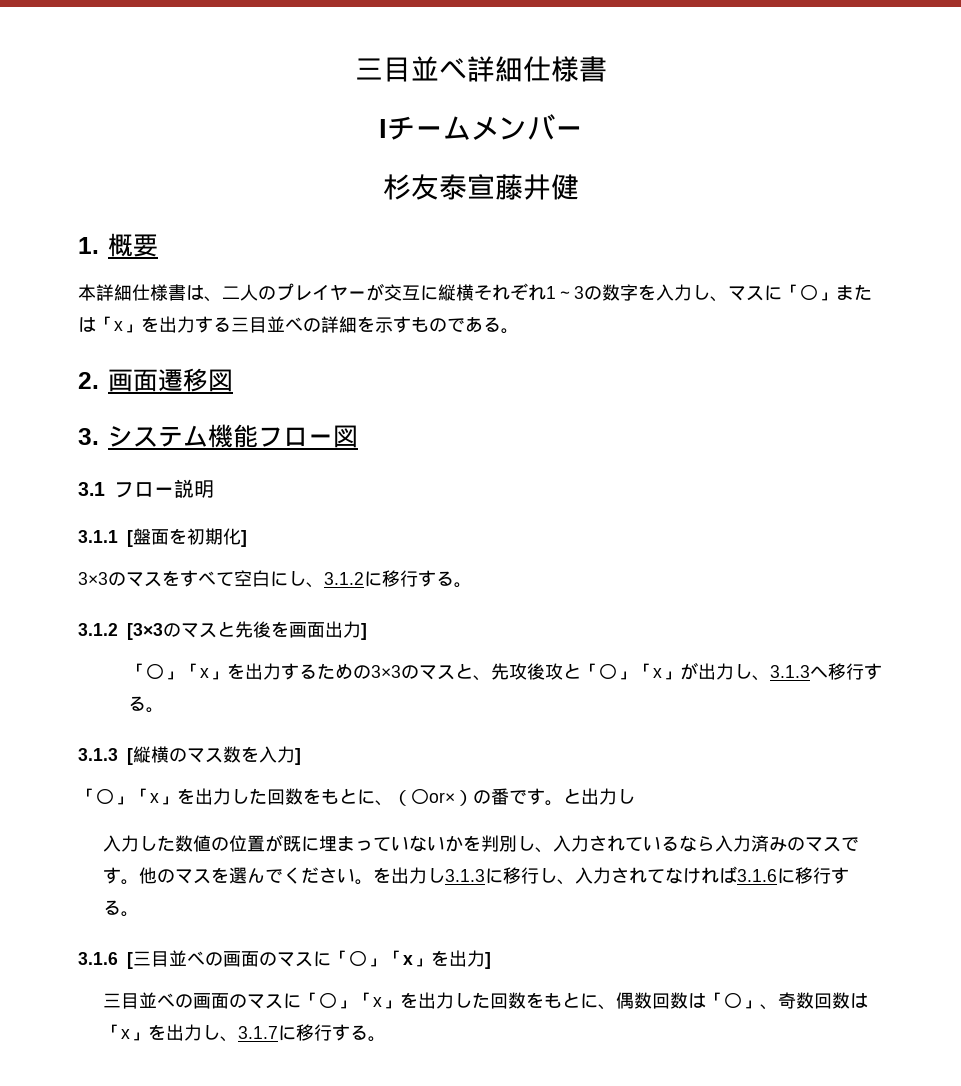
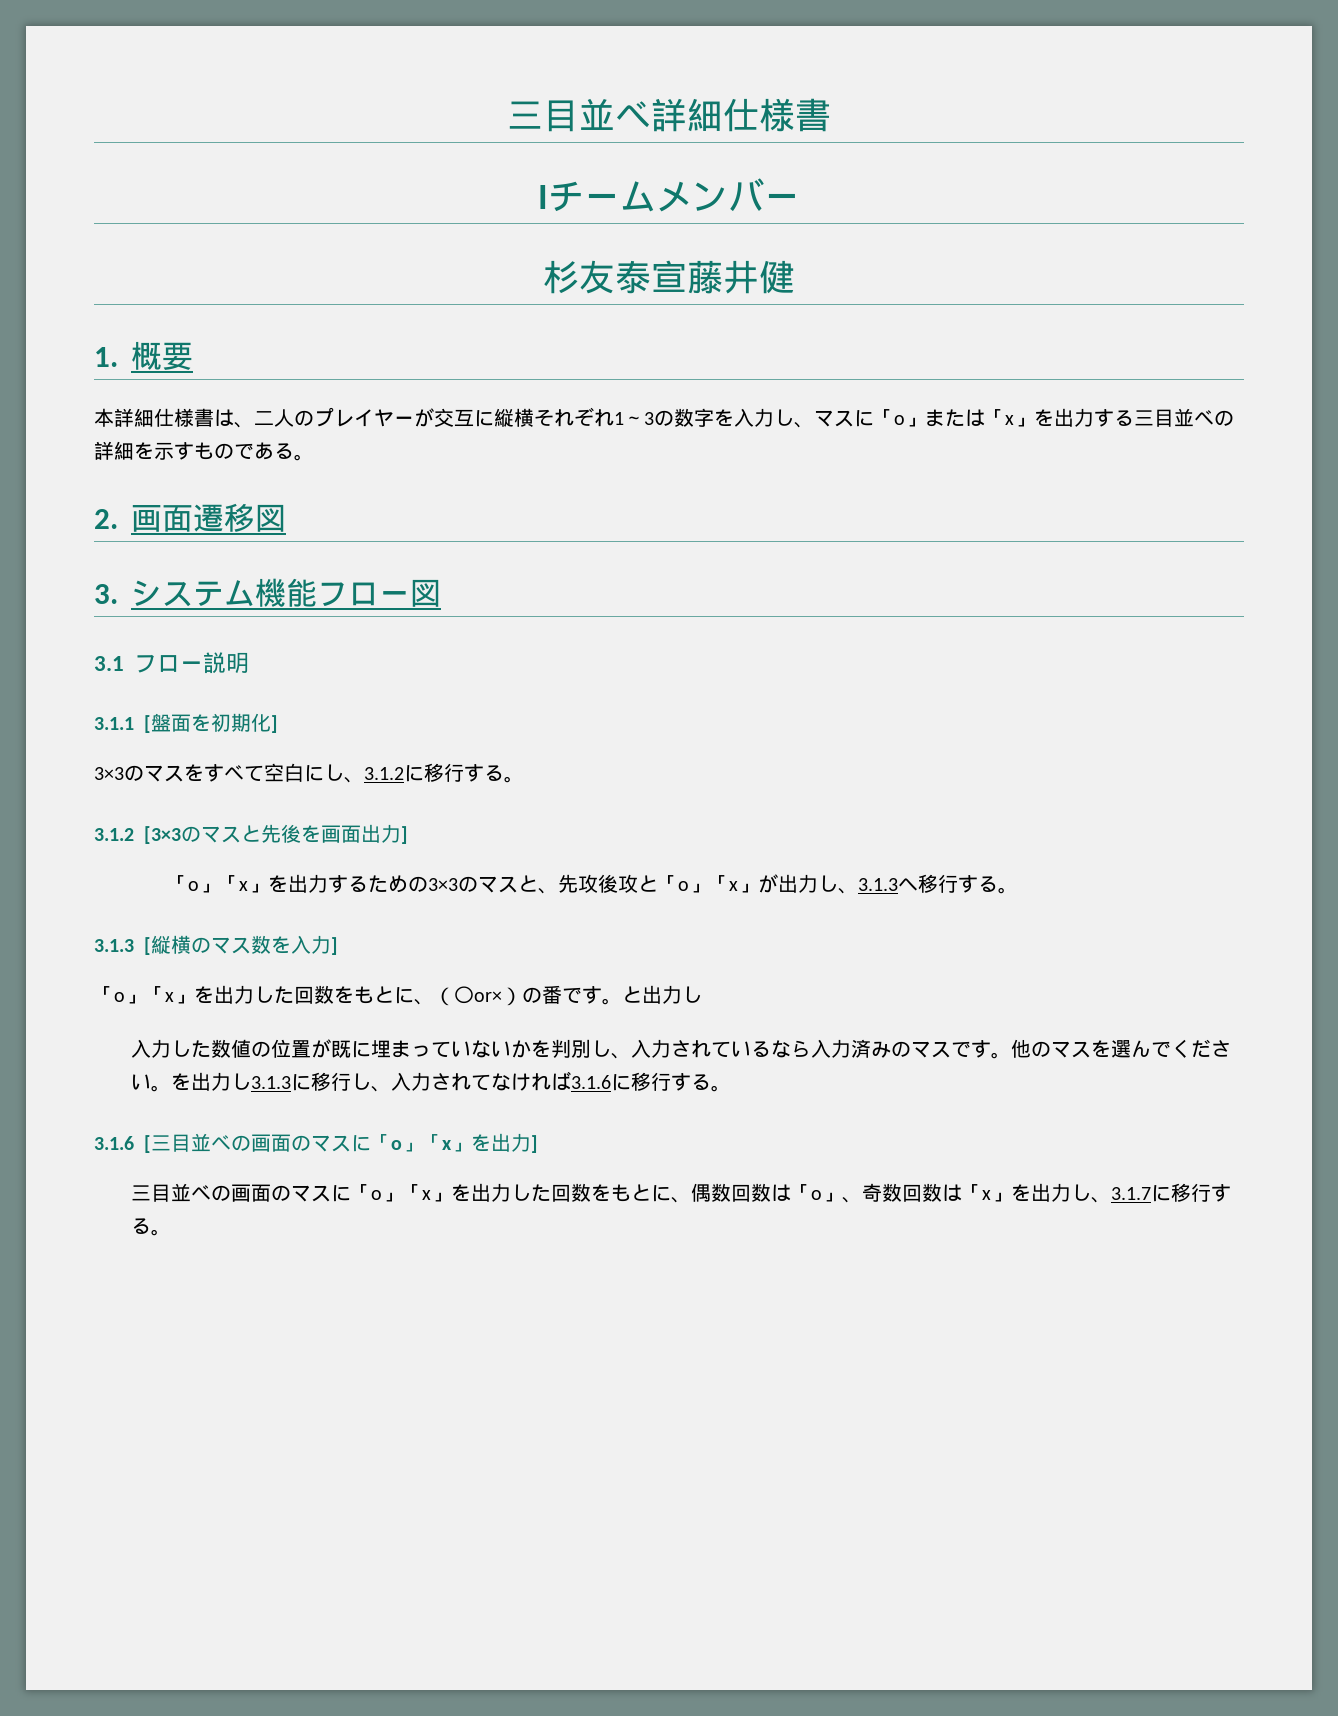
[800,285,818,300] 〇 -> [894,415,905,425] o
[145,664,164,679] 〇 -> [187,881,199,891] o
[598,664,617,679] 〇 -> [677,881,689,891] o
[96,789,114,804] 〇 -> [114,992,125,1002] o
[348,951,367,966] 〇 -> [391,1140,402,1150] o
[318,993,337,1008] 〇 -> [370,1190,382,1200] o
[723,993,742,1008] 〇 -> [810,1190,822,1200] o

